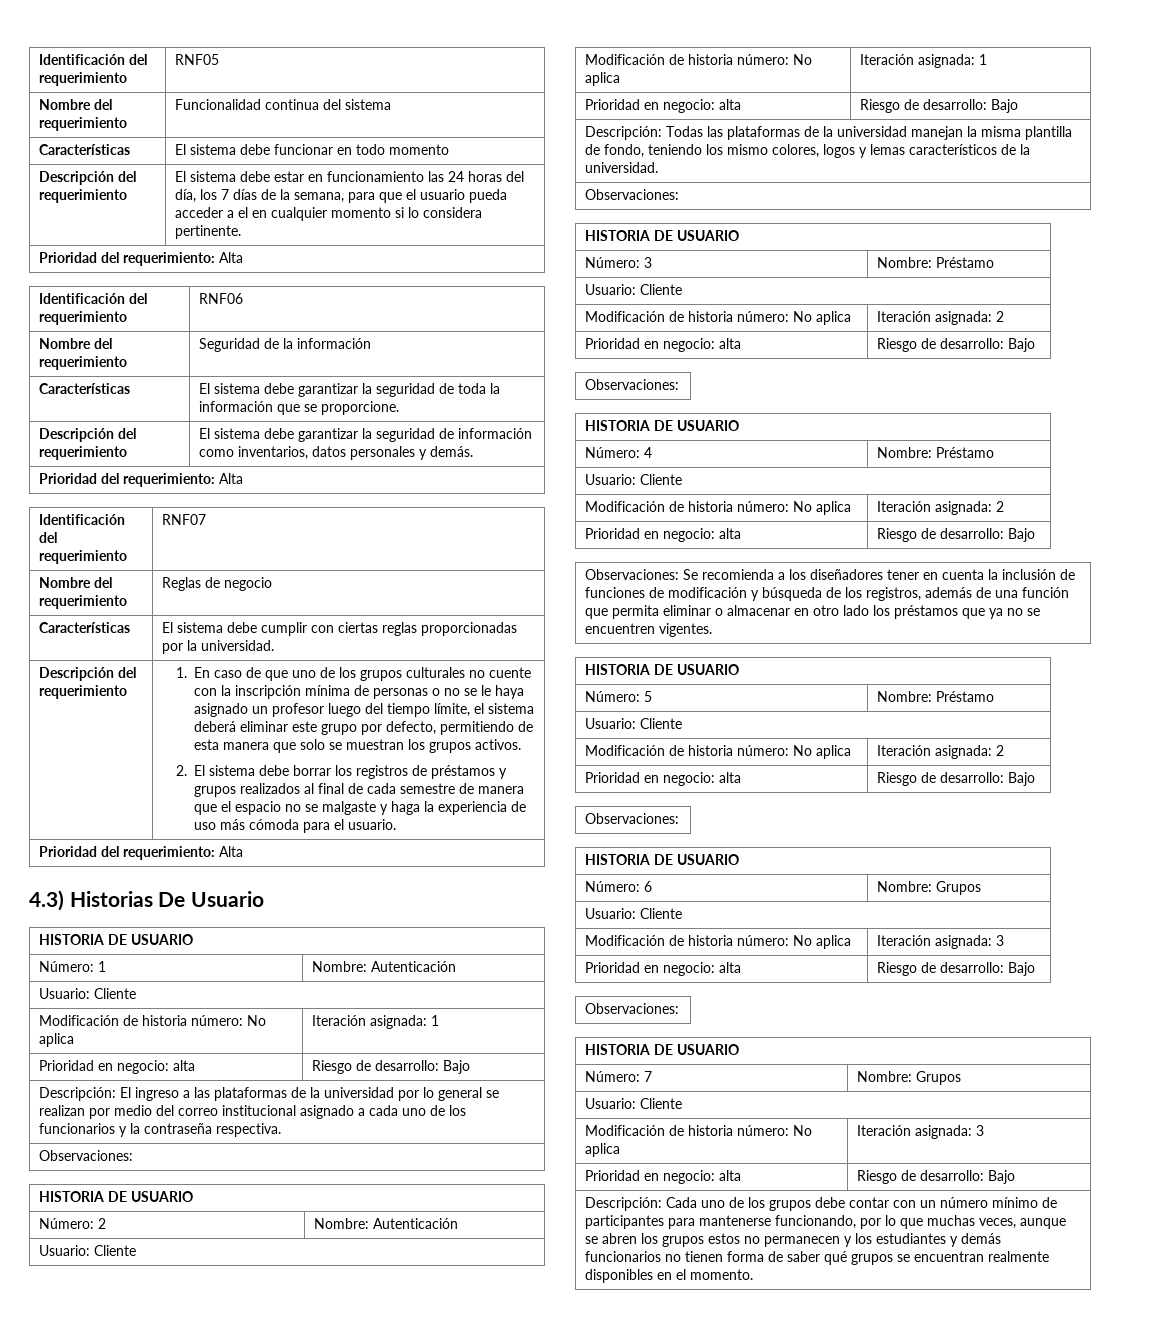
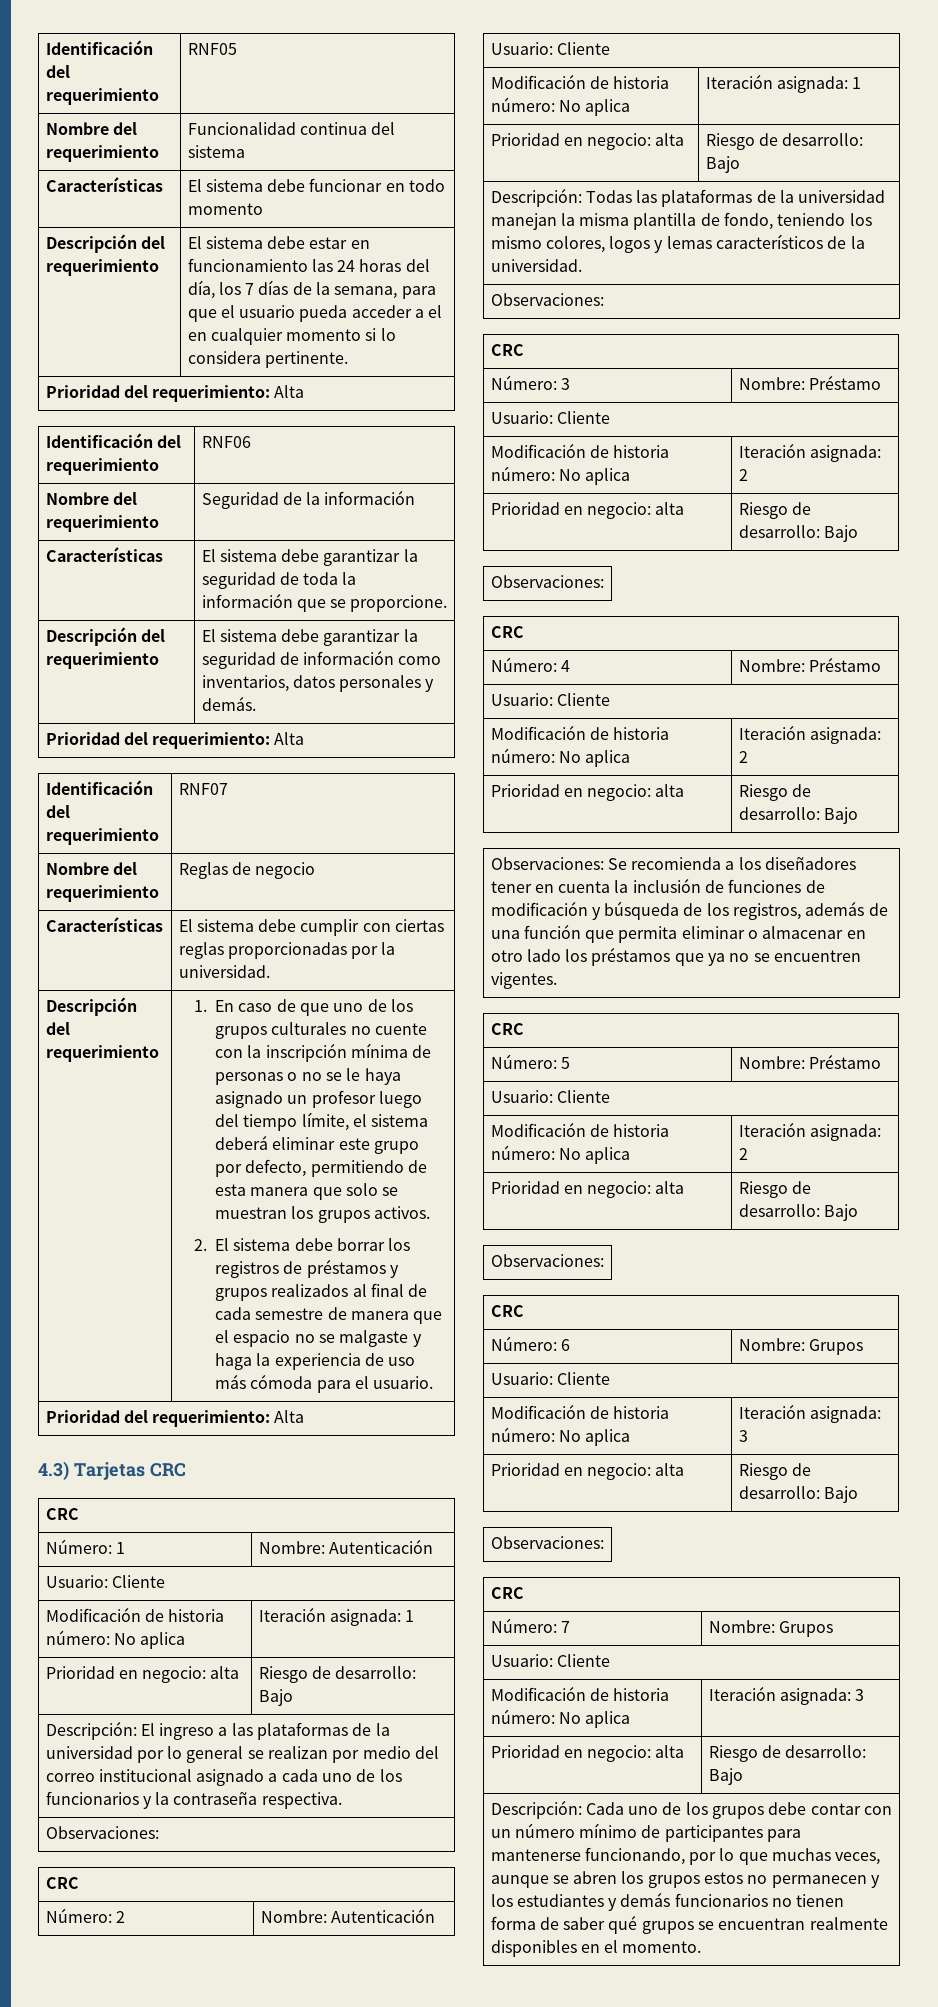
[69,891,265,907] [39,934,194,945] Historias De Usuario // HISTORIA DE USUARIO -> [73,1462,186,1480] [45,1508,79,1520] Tarjetas CRC // CRC
[39,1191,194,1202] HISTORIA DE USUARIO -> [45,1877,79,1889] CRC
[585,230,740,241] HISTORIA DE USUARIO -> [490,344,524,356] CRC
[585,420,740,431] HISTORIA DE USUARIO -> [490,626,524,638] CRC
[585,664,740,675] HISTORIA DE USUARIO -> [490,1023,524,1035] CRC
[585,854,740,865] HISTORIA DE USUARIO -> [490,1305,524,1317] CRC
[585,1044,740,1055] HISTORIA DE USUARIO -> [490,1587,524,1599] CRC

